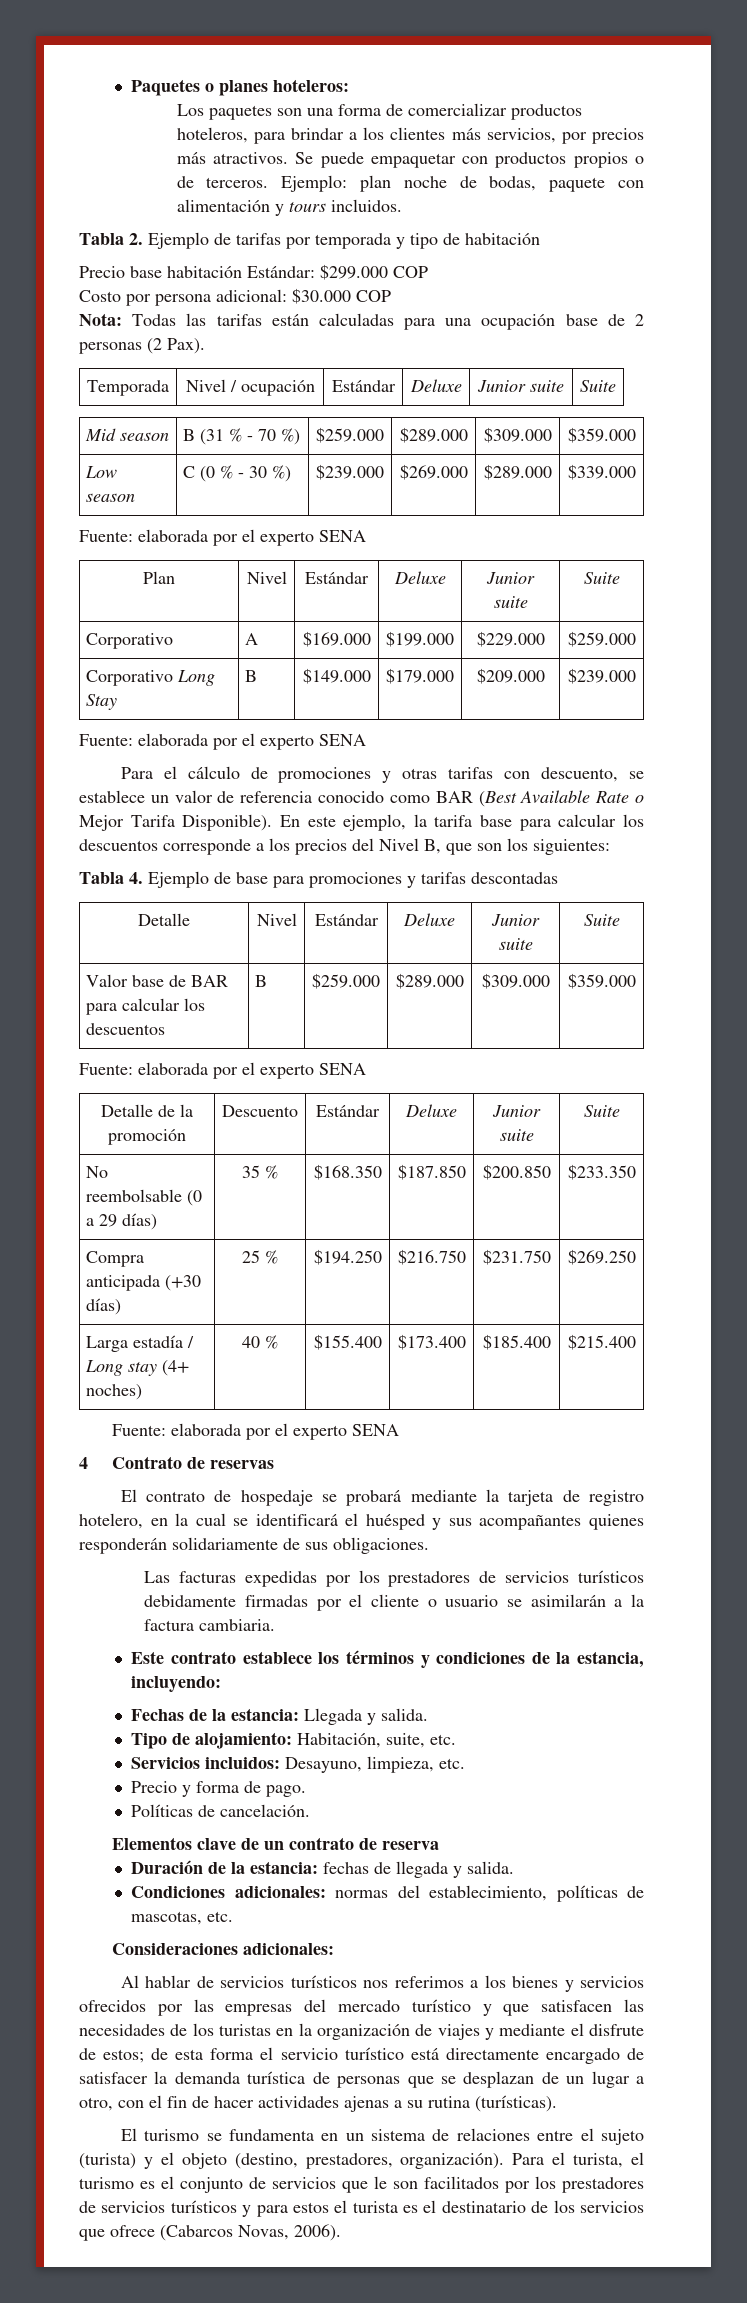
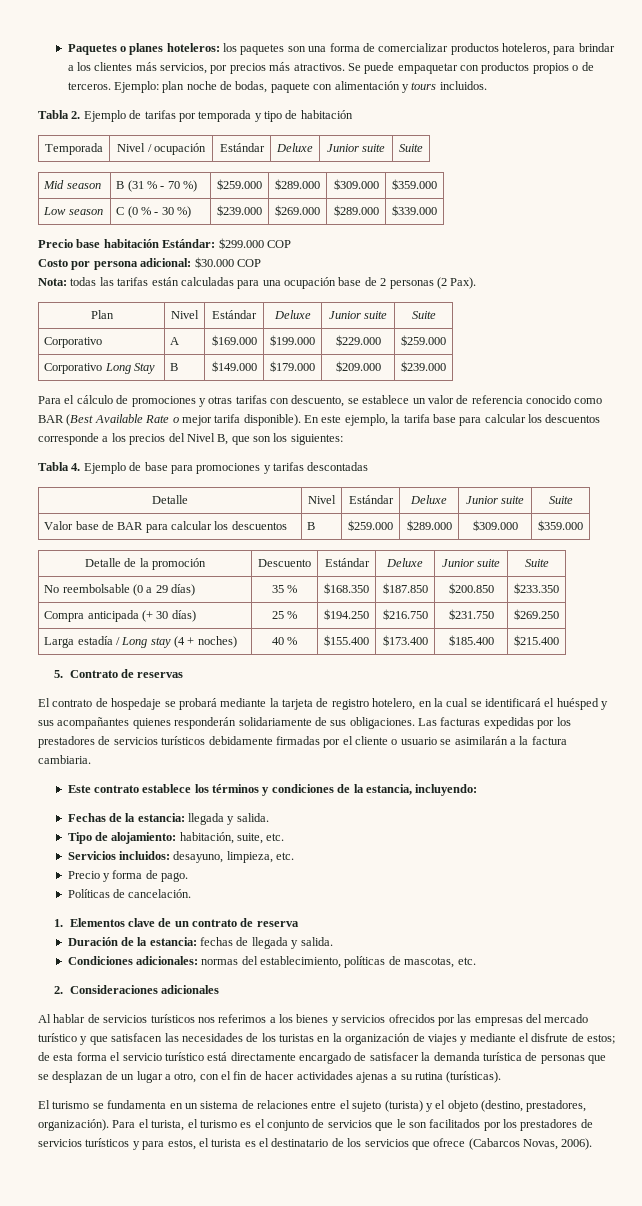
[176,104,204,116] // Los -> [223,43,238,52] los
[79,264,428,280] [79,288,391,306] [79,313,644,330] [79,338,205,354] // Precio base habitación Estándar: $299.000 COP // Costo por persona adicional: $30.000 COP // Nota: Todas las tarifas están calculadas para una ocupación base de 2 personas (2 Pax). -> (353, 114) none
[79,529,366,546] Fuente: elaborada por el experto SENA -> [38,238,291,249] [38,257,261,270] [38,277,477,289] Precio base habitación Estándar: $299.000 COP // Costo por persona adicional: $30.000 COP // Nota: todas las tarifas están calculadas para una ocupación base de 2 personas (2 Pax).
[79,733,366,750] // Fuente: elaborada por el experto SENA -> (446, 366) none
[79,814,273,831] Mejor Tarifa Disponible). -> [181,414,301,426] mejor tarifa disponible).
[79,1062,366,1079] // Fuente: elaborada por el experto SENA -> (583, 525) none
[165,1275,202,1291] (+30 -> [141,610,169,622] (+ 30
[162,1360,190,1376] (4+ -> [174,636,195,648] (4 +
[111,1423,399,1440] [79,1457,88,1469] Fuente: elaborada por el experto SENA // 4 -> [53,670,63,678] 5.
(429, 1545) // -> (415, 723) none
[304,1708,363,1725] Llegada -> [188,813,225,825] llegada
[297,1733,382,1748] Habitación, -> [179,832,234,844] habitación,
[285,1757,363,1773] Desayuno, -> [173,851,224,863] desayuno,
(311, 1810) none -> [53,919,63,927] 1.
[111,1943,334,1955] Consideraciones adicionales: -> [53,985,219,994] 2. Consideraciones adicionales
[292,2202,329,2213] estos -> [167,1139,196,1150] estos,

